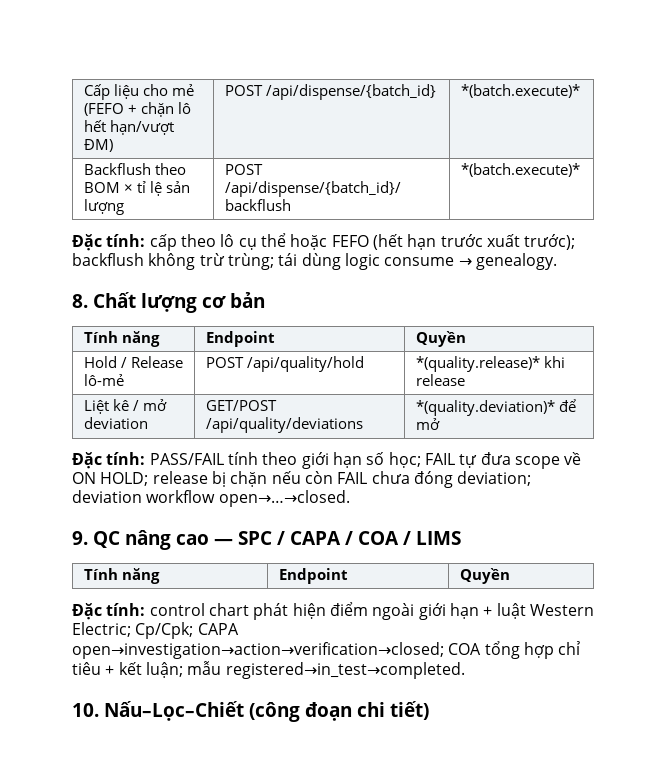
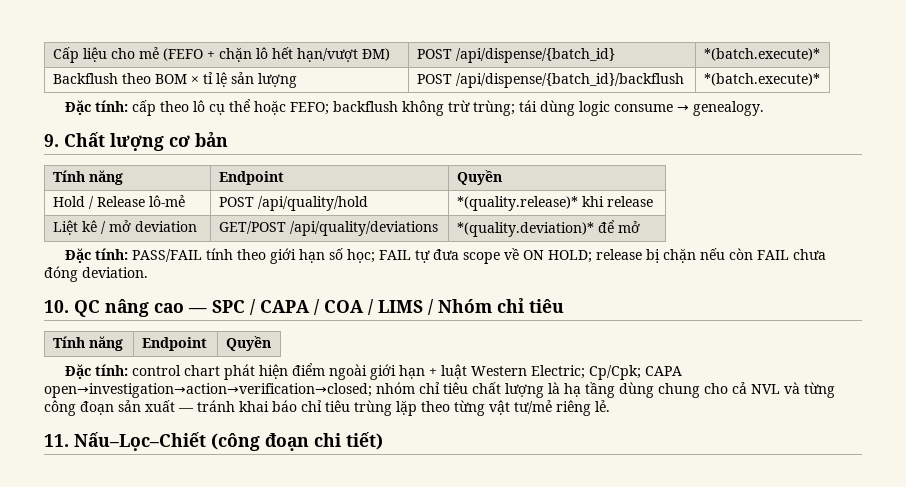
[331,234,576,250] FEFO (hết hạn trước xuất trước); -> [290,102,330,115] FEFO;
[72,294,88,308] 8. -> [44,134,59,147] 9.
[457,471,532,486] [72,490,350,507] [72,531,88,545] deviation; deviation workflow open→…→closed. // 9. -> [82,267,148,278] [44,300,69,313] deviation. // 10.
(461, 538) none -> [428,298,564,315] / Nhóm chỉ tiêu
[448,641,581,659] [72,661,465,679] [72,703,99,717] COA tổng hợp chỉ tiêu + kết luận; mẫu registered→in_test→completed. // 10. -> [376,382,835,398] [44,400,610,416] [44,434,69,447] nhóm chỉ tiêu chất lượng là hạ tầng dùng chung cho cả NVL và từng công đoạn sản xuất — tránh khai báo chỉ tiêu trùng lặp theo từng vật tư/mẻ riêng lẻ. // 11.

